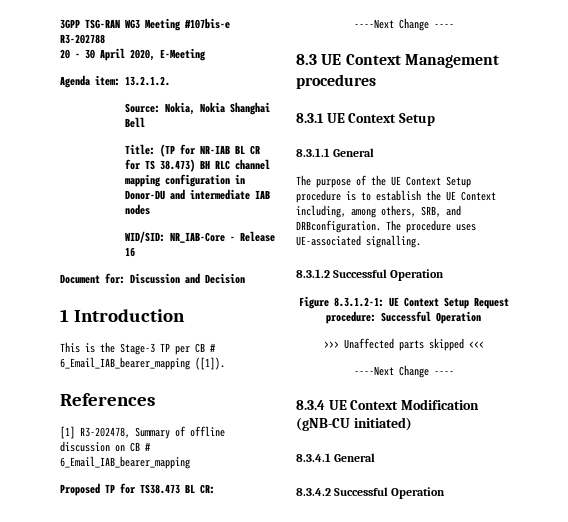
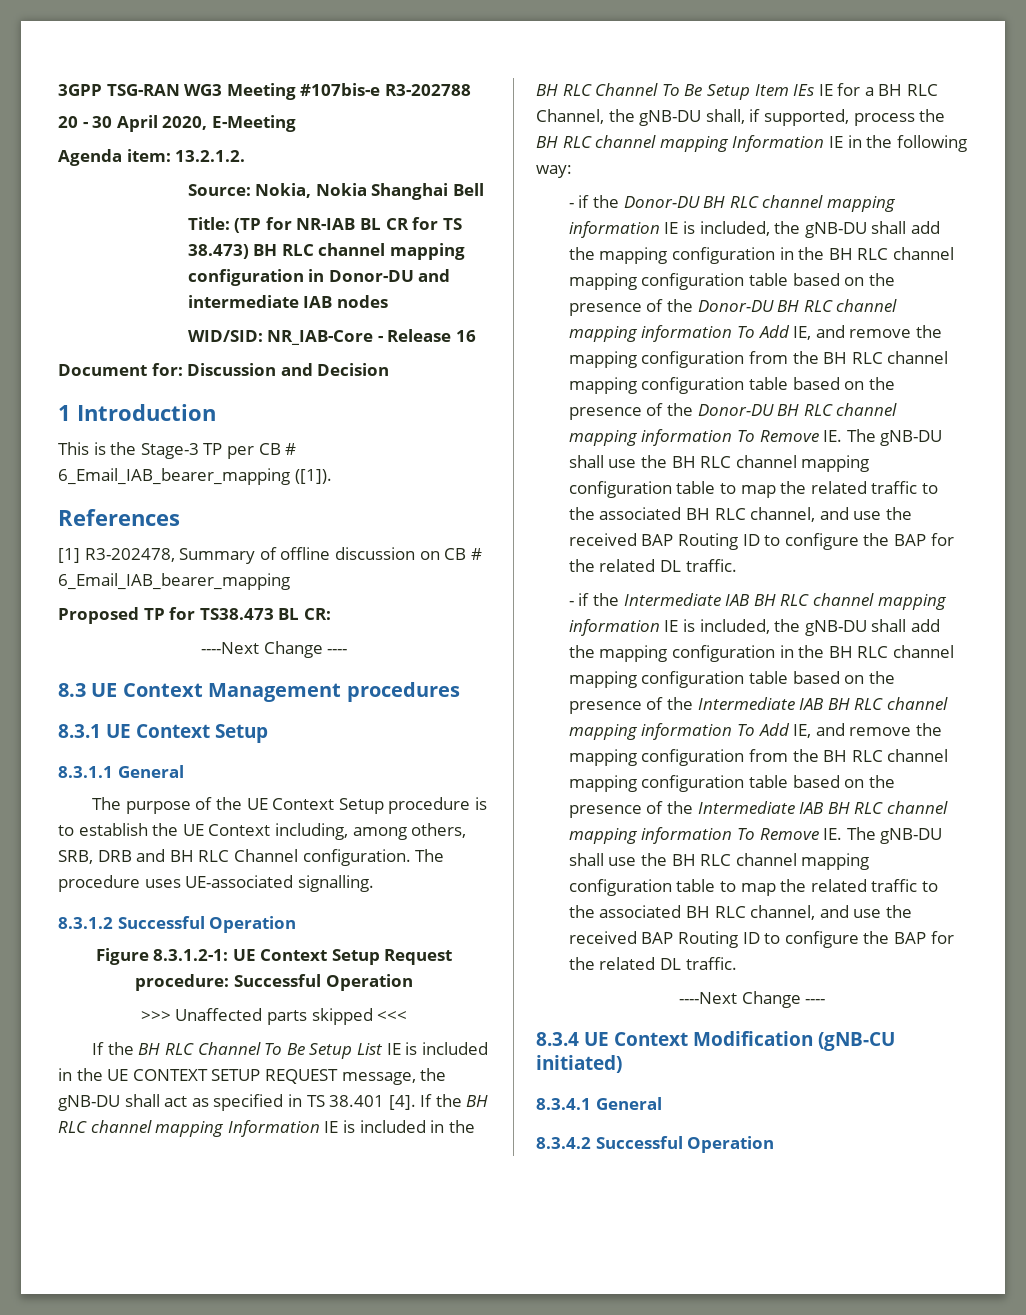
[446,205,461,216] [296,220,381,233] and DRBconfiguration. -> [97,849,411,866] DRB and BH RLC Channel configuration.
(484, 344) none -> [92,1042,488,1059] [58,1068,447,1085] [58,1094,489,1111] [58,1120,475,1137] [536,83,939,100] [536,109,946,126] [536,135,967,152] [536,165,572,178] [568,195,896,212] [568,221,940,238] [568,247,954,264] [568,273,895,290] [568,299,898,316] [568,325,942,342] [568,351,949,368] [568,377,895,394] [568,403,898,420] [568,429,943,446] [568,455,870,472] [568,481,938,498] [568,507,912,522] [568,533,954,550] [568,559,737,572] [568,593,947,610] [568,619,940,636] [568,645,954,662] [568,671,895,688] [568,697,948,714] [568,723,942,740] [568,749,949,766] [568,775,895,792] [568,801,948,818] [568,827,943,844] [568,853,870,870] [568,879,938,896] [568,905,912,920] [568,931,954,948] [568,957,737,970] // If the BH RLC Channel To Be Setup List IE is included in the UE CONTEXT SETUP REQUEST message, the gNB-DU shall act as specified in TS 38.401 [4]. If the BH RLC channel mapping Information IE is included in the BH RLC Channel To Be Setup Item IEs IE for a BH RLC Channel, the gNB-DU shall, if supported, process the BH RLC channel mapping Information IE in the following way: // - if the Donor-DU BH RLC channel mapping information IE is included, the gNB-DU shall add the mapping configuration in the BH RLC channel mapping configuration table based on the presence of the Donor-DU BH RLC channel mapping information To Add IE, and remove the mapping configuration from the BH RLC channel mapping configuration table based on the presence of the Donor-DU BH RLC channel mapping information To Remove IE. The gNB-DU shall use the BH RLC channel mapping configuration table to map the related traffic to the associated BH RLC channel, and use the received BAP Routing ID to configure the BAP for the related DL traffic. // - if the Intermediate IAB BH RLC channel mapping information IE is included, the gNB-DU shall add the mapping configuration in the BH RLC channel mapping configuration table based on the presence of the Intermediate IAB BH RLC channel mapping information To Add IE, and remove the mapping configuration from the BH RLC channel mapping configuration table based on the presence of the Intermediate IAB BH RLC channel mapping information To Remove IE. The gNB-DU shall use the BH RLC channel mapping configuration table to map the related traffic to the associated BH RLC channel, and use the received BAP Routing ID to configure the BAP for the related DL traffic.

